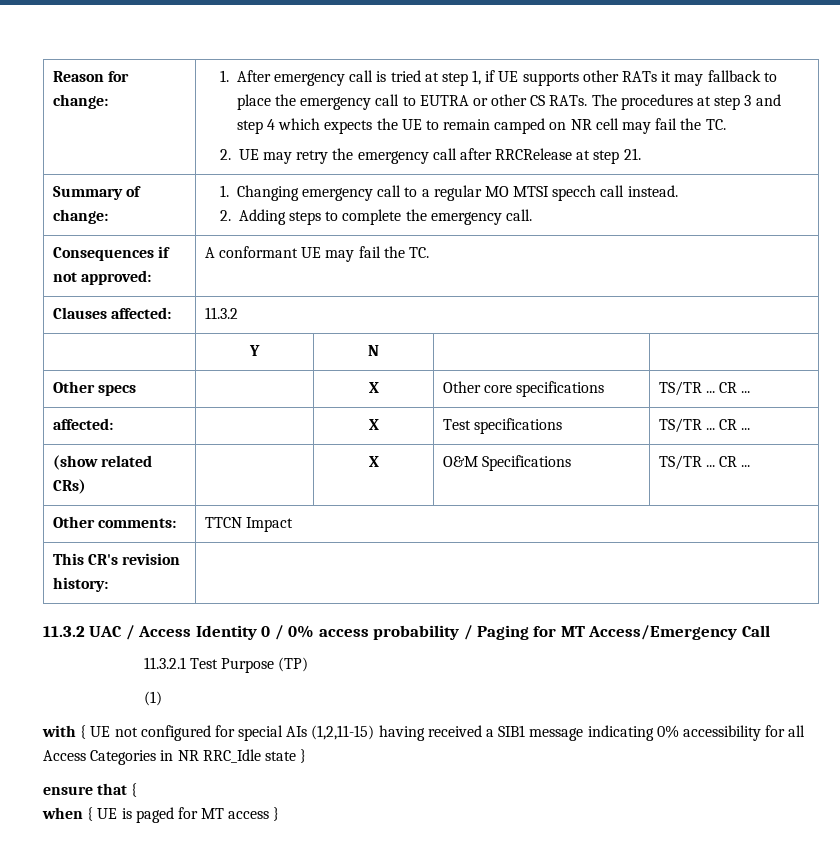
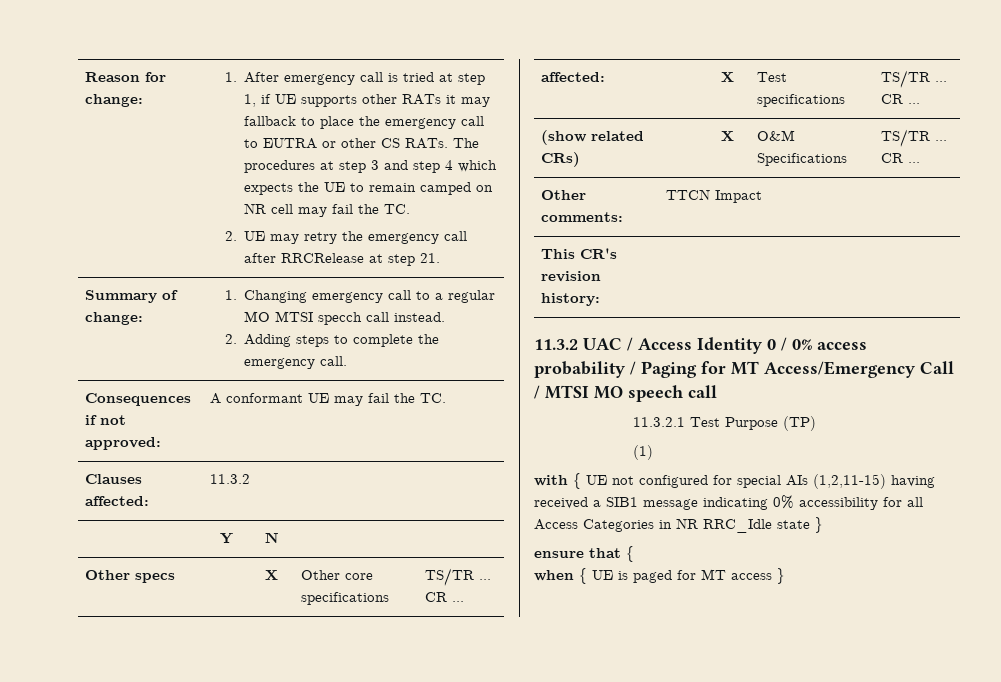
(770, 631) none -> [534,385,717,402] / MTSI MO speech call

